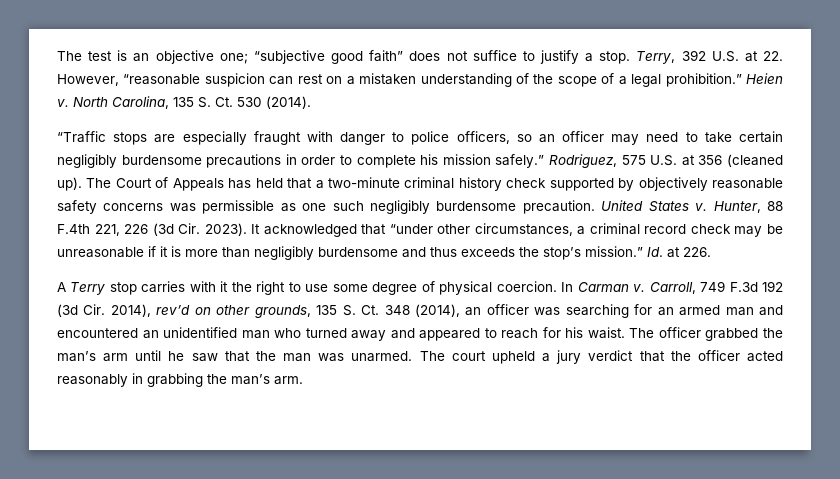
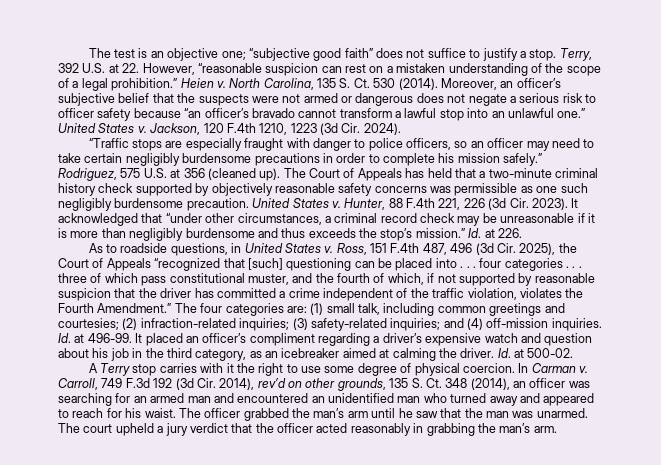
(311, 102) none -> [440,78,561,90] [58,93,596,106] [58,108,586,121] [58,123,401,135] Moreover, an officer’s subjective belief that the suspects were not armed or dangerous does not negate a serious risk to officer safety because “an officer’s bravado cannot transform a lawful stop into an unlawful one.” United States v. Jackson, 120 F.4th 1210, 1223 (3d Cir. 2024).
(711, 252) none -> [88,243,577,256] [58,258,582,271] [58,273,595,286] [58,288,584,301] [58,303,565,316] [58,318,602,331] [58,333,593,346] [58,348,574,361] // As to roadside questions, in United States v. Ross, 151 F.4th 487, 496 (3d Cir. 2025), the Court of Appeals “recognized that [such] questioning can be placed into . . . four categories . . . three of which pass constitutional muster, and the fourth of which, if not supported by reasonable suspicion that the driver has committed a crime independent of the traffic violation, violates the Fourth Amendment.” The four categories are: (1) small talk, including common greetings and courtesies; (2) infraction-related inquiries; (3) safety-related inquiries; and (4) off-mission inquiries. Id. at 496-99. It placed an officer’s compliment regarding a driver’s expensive watch and question about his job in the third category, as an icebreaker aimed at calming the driver. Id. at 500-02.

